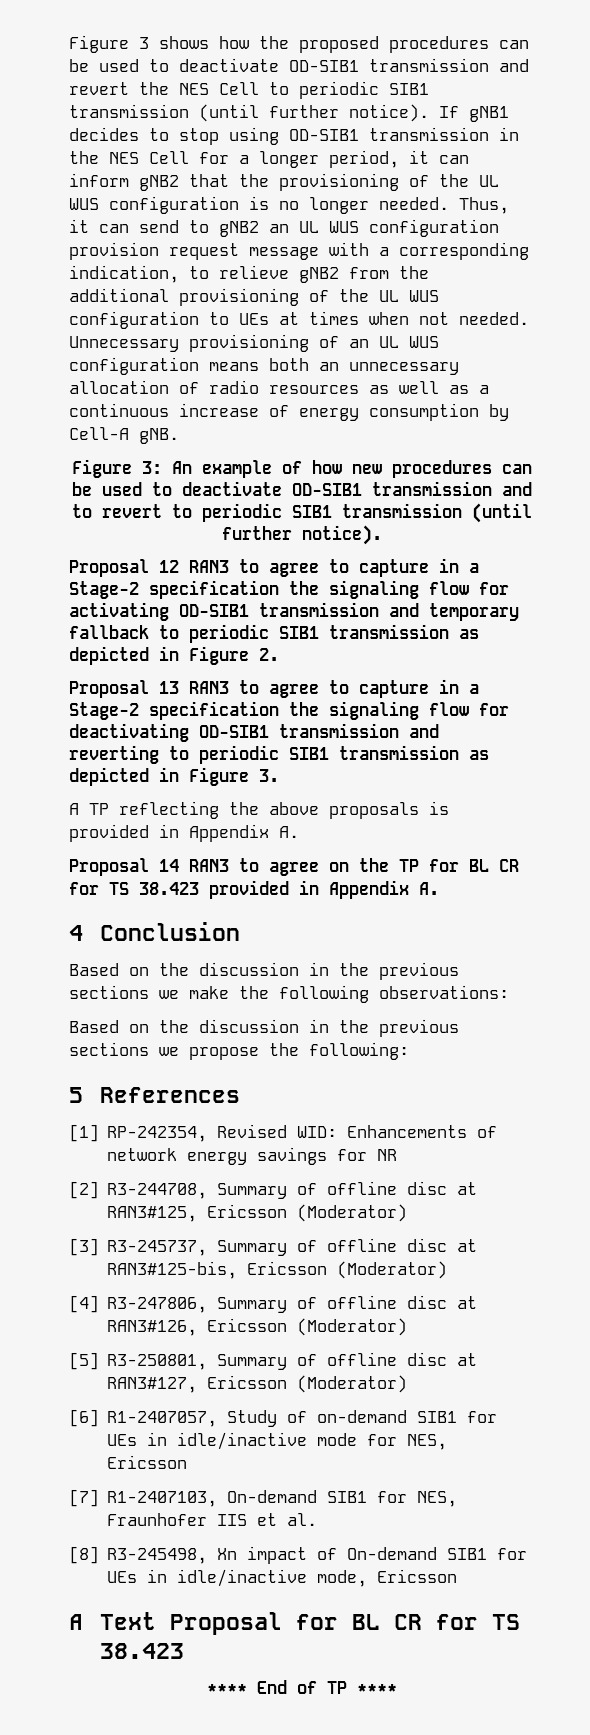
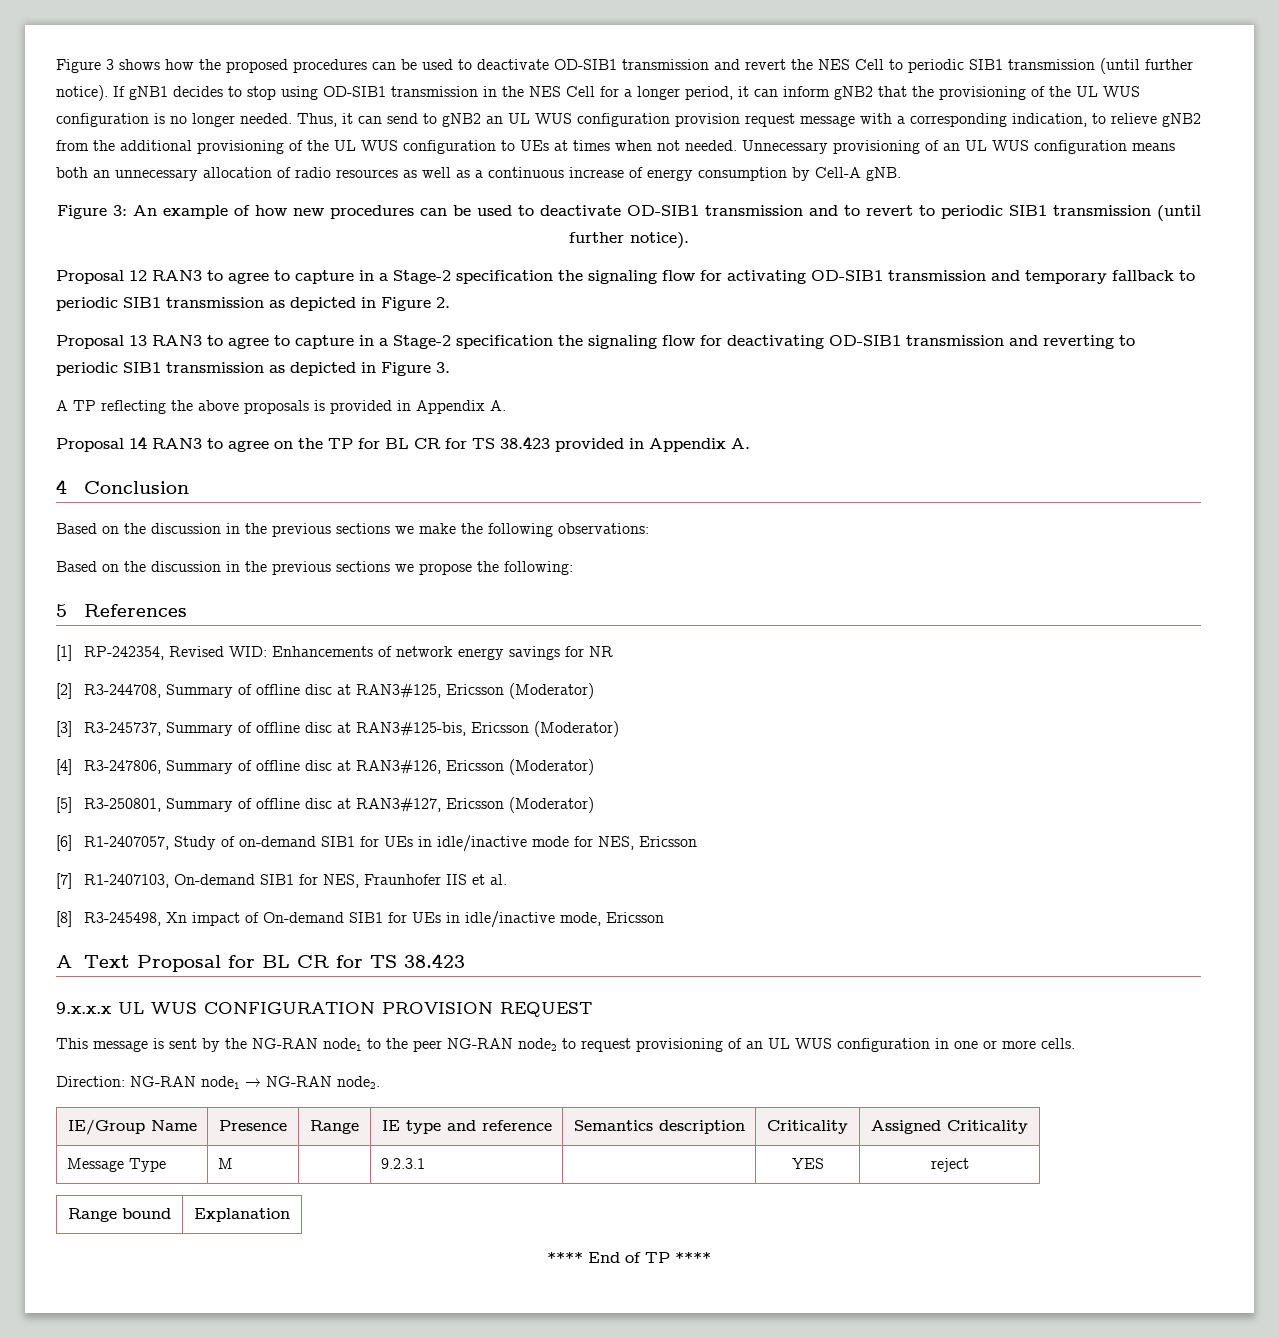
(185, 1651) none -> [56,1002,592,1017] [56,1038,1075,1052] [56,1076,380,1089] [67,1119,197,1135] [219,1120,287,1131] [310,1120,359,1134] [381,1120,552,1134] [573,1120,745,1134] [767,1120,848,1134] [871,1120,1028,1134] [66,1158,166,1172] [217,1158,233,1169] [380,1158,425,1169] [791,1158,824,1169] [930,1158,969,1172] [68,1208,171,1222] [194,1208,290,1222] // 9.x.x.x UL WUS CONFIGURATION PROVISION REQUEST // This message is sent by the NG-RAN node1 to the peer NG-RAN node2 to request provisioning of an UL WUS configuration in one or more cells. // Direction: NG-RAN node1 → NG-RAN node2. // IE/Group Name | Presence | Range | IE type and reference | Semantics description | Criticality | Assigned Criticality // Message Type | M | | 9.2.3.1 | | YES | reject // Range bound | Explanation

